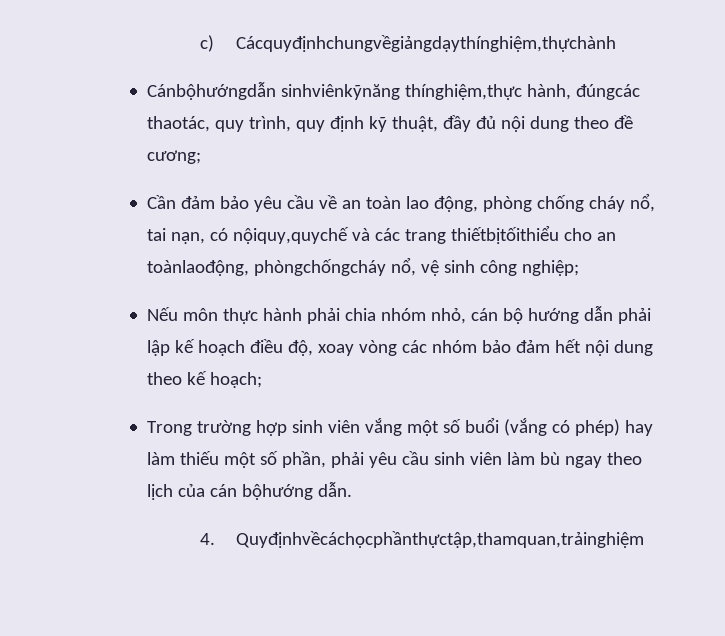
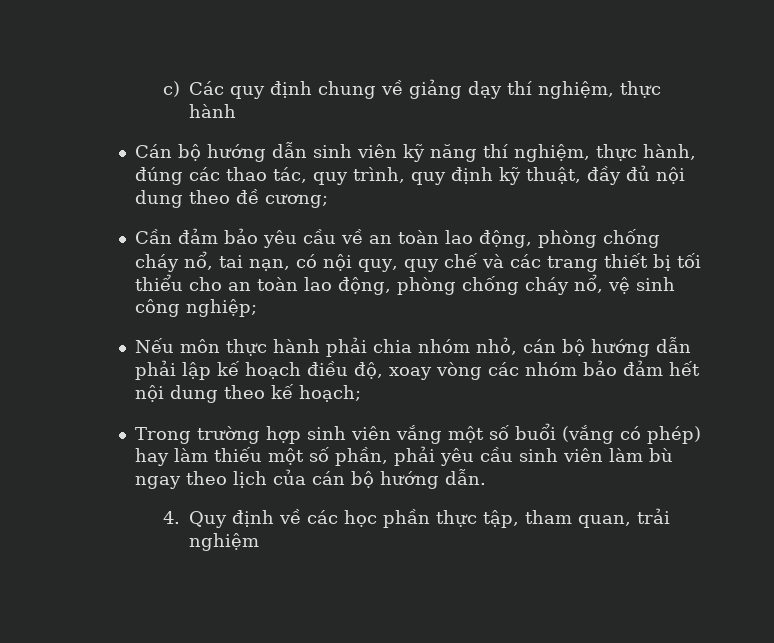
[236,35,617,52] [146,82,640,100] [146,116,210,132] Cácquyđịnhchungvềgiảngdạythínghiệm,thựchành // Cánbộhướngdẫn sinhviênkỹnăng thínghiệm,thực hành, đúngcác thaotác, -> [188,79,661,99] [188,104,236,118] [135,142,697,162] [135,167,308,185] Các quy định chung về giảng dạy thí nghiệm, thực hành // Cán bộ hướng dẫn sinh viên kỹ năng thí nghiệm, thực hành, đúng các thao tác,
[232,225,616,244] [146,259,386,276] nộiquy,quychế và các trang thiếtbịtốithiểu cho an toànlaođộng, phòngchốngcháy -> [323,253,702,272] [135,274,570,295] nội quy, quy chế và các trang thiết bị tối thiểu cho an toàn lao động, phòng chống cháy
[241,484,313,500] bộhướng -> [351,471,440,489] bộ hướng
[236,531,645,548] Quyđịnhvềcáchọcphầnthựctập,thamquan,trảinghiệm -> [188,508,670,528] [188,533,259,551] Quy định về các học phần thực tập, tham quan, trải nghiệm

